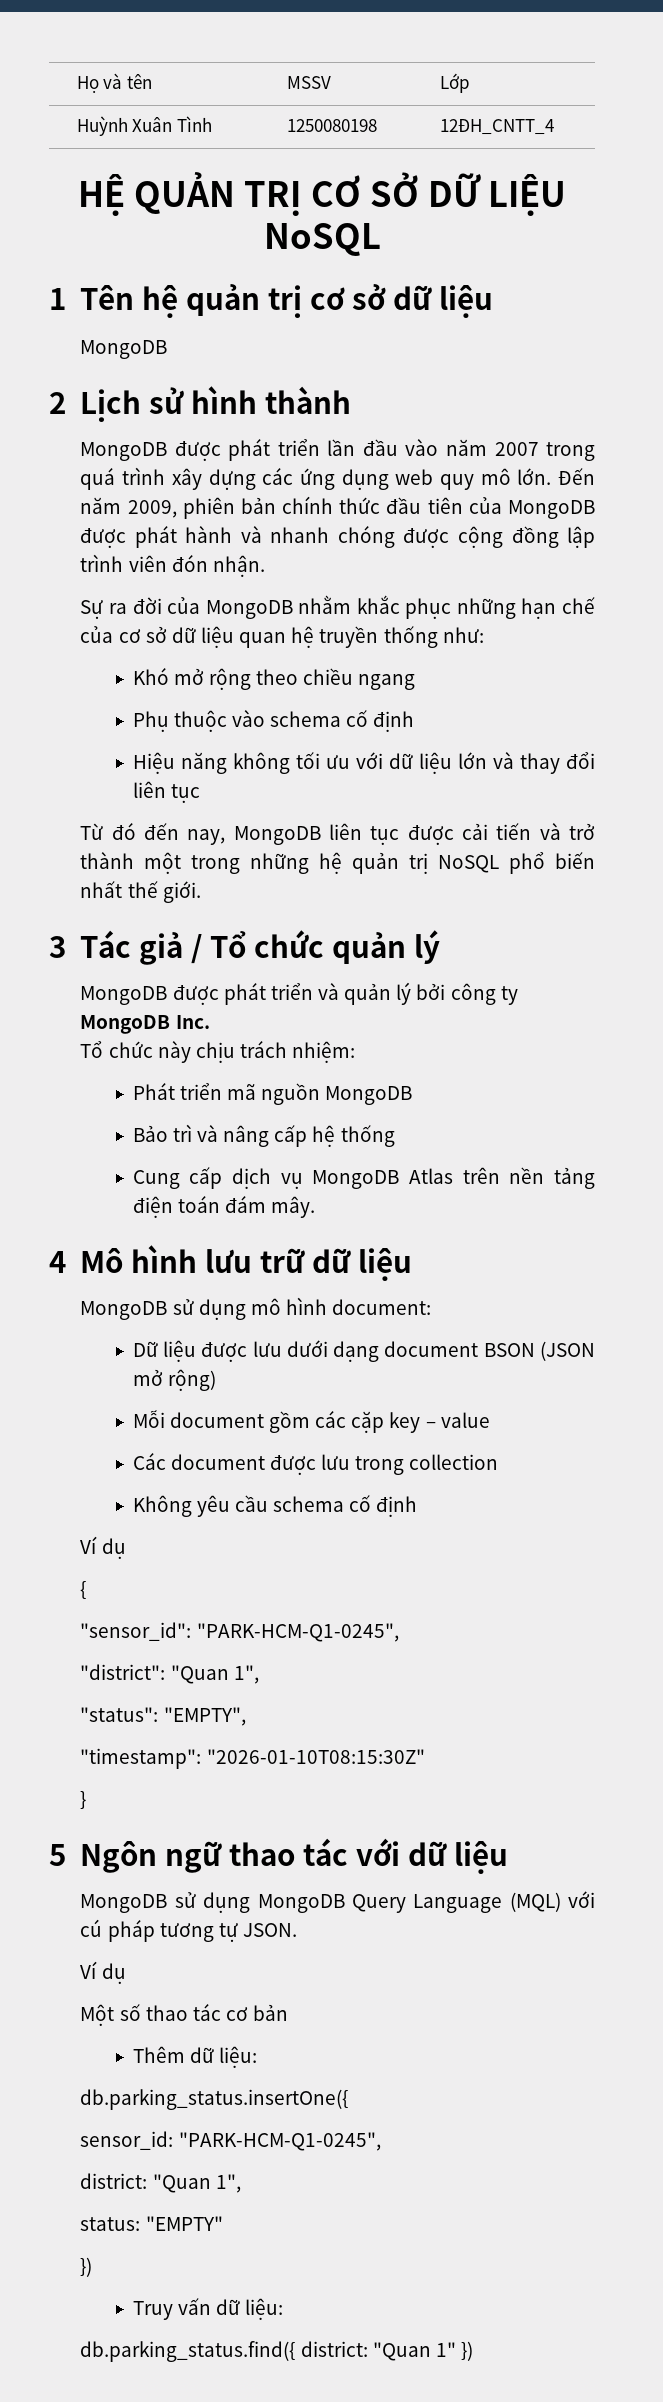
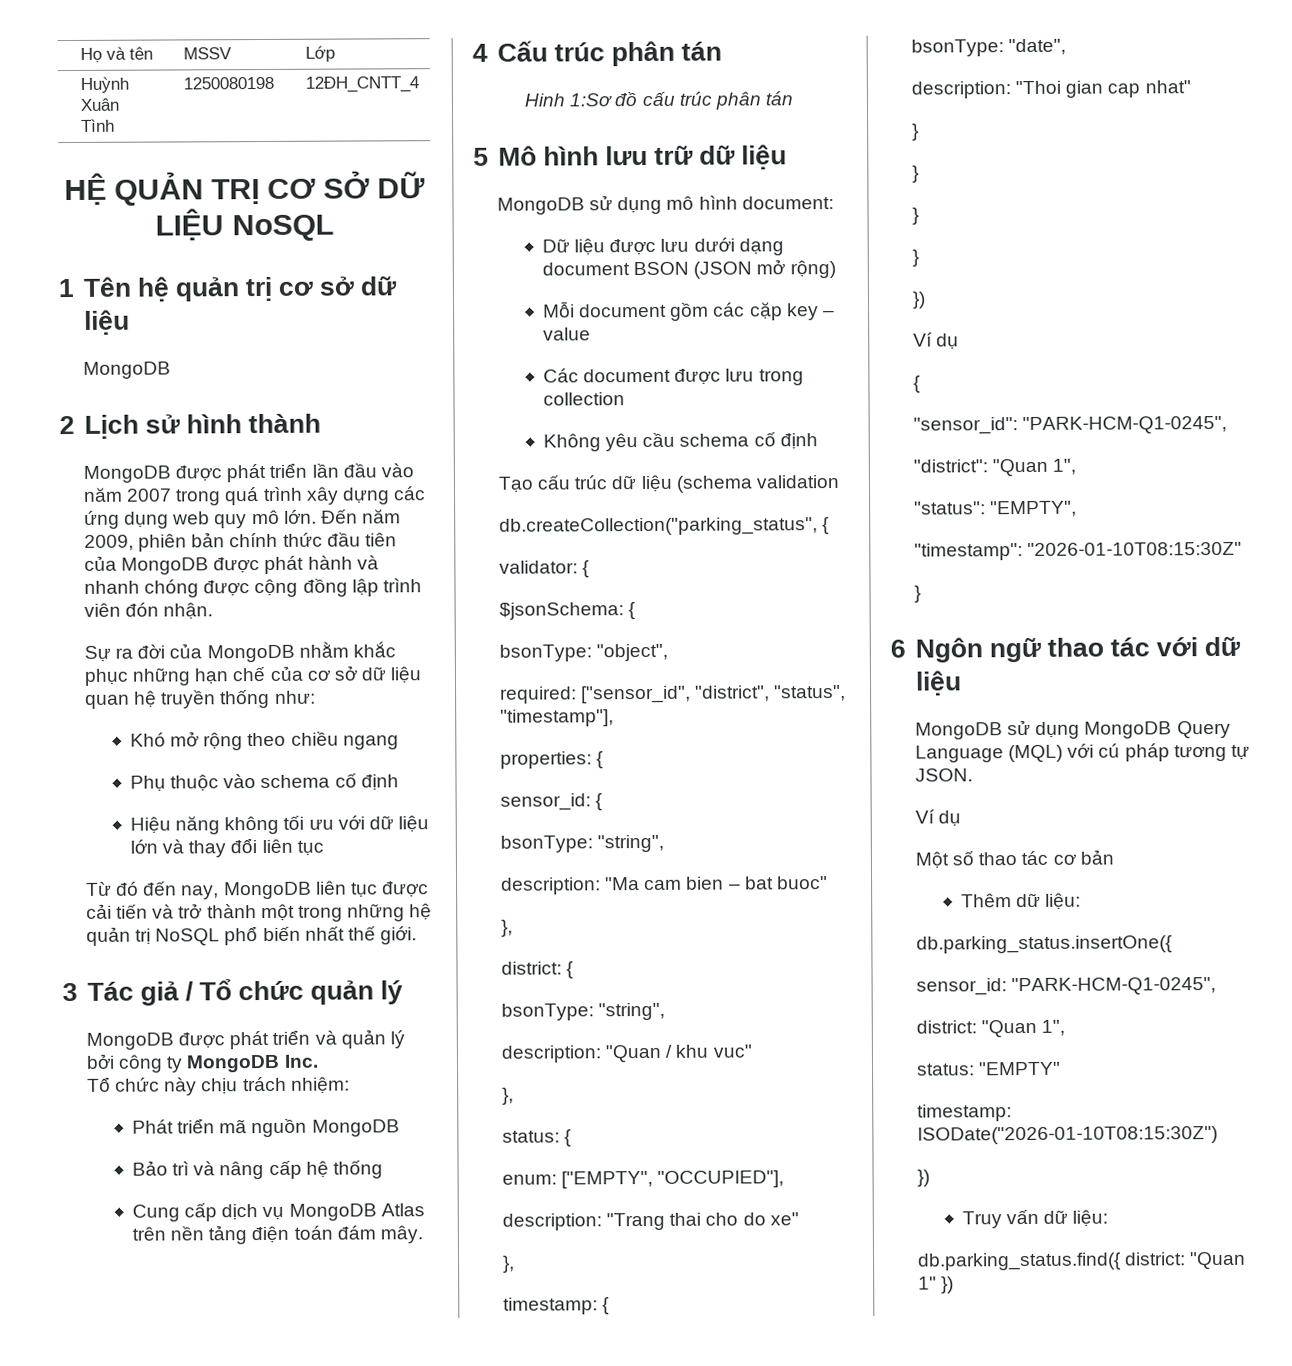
(66, 1262) none -> [496,40,722,67] [524,91,793,110] [473,147,489,166] Cấu trúc phân tán // Hinh 1:Sơ đồ cấu trúc phân tán // 5
(418, 1506) none -> [498,474,839,493] [499,517,831,536] [499,560,591,578] [499,602,637,620] [499,643,669,662] [500,684,847,704] [500,709,615,727] [500,751,605,769] [500,793,604,811] [500,834,665,853] [501,876,828,895] [501,919,514,937] [501,961,575,979] [501,1002,666,1021] [501,1044,752,1063] [502,1087,515,1105] [502,1129,573,1147] [502,1170,785,1189] [502,1212,799,1231] [502,1255,516,1273] [503,1297,611,1315] [911,38,1067,57] [911,80,1191,99] [912,123,920,141] [912,165,920,183] [912,207,920,225] [912,249,920,267] [912,291,927,309] // Tạo cấu trúc dữ liệu (schema validation // db.createCollection("parking_status", { // validator: { // $jsonSchema: { // bsonType: "object", // required: ["sensor_id", "district", "status", "timestamp"], // properties: { // sensor_id: { // bsonType: "string", // description: "Ma cam bien – bat buoc" // }, // district: { // bsonType: "string", // description: "Quan / khu vuc" // }, // status: { // enum: ["EMPTY", "OCCUPIED"], // description: "Trang thai cho do xe" // }, // timestamp: { // bsonType: "date", // description: "Thoi gian cap nhat" // } // } // } // } // })
[49,1844,66,1866] 5 -> [890,639,906,658] 6
(223, 2223) none -> [917,1104,1013,1122] [917,1126,1219,1145] // timestamp: ISODate("2026-01-10T08:15:30Z")

